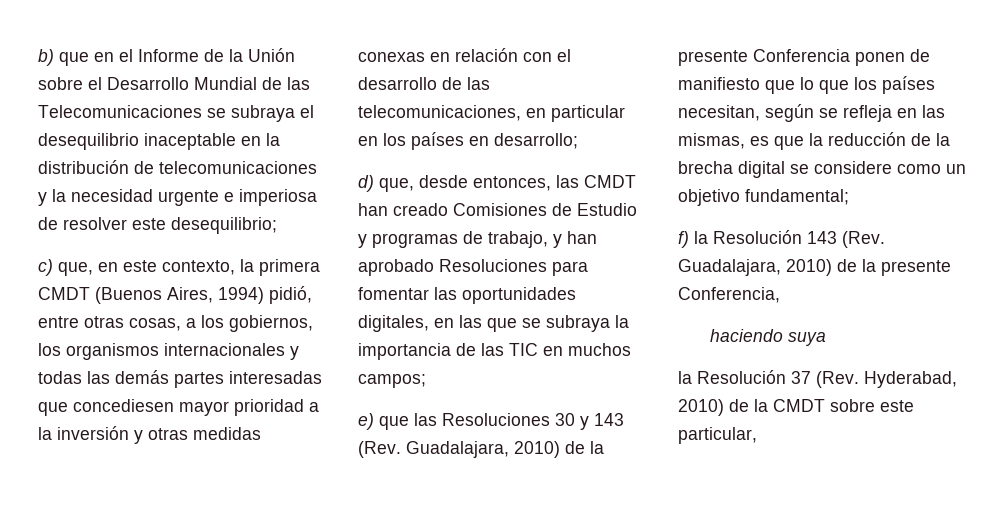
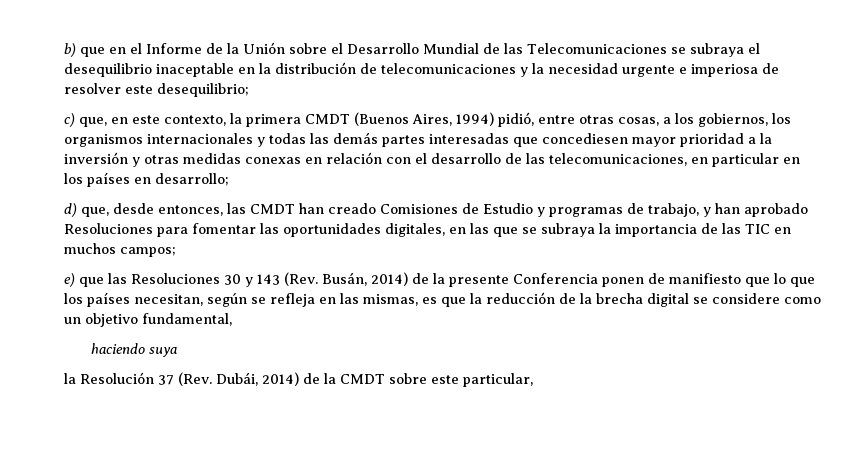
[406,441,560,458] Guadalajara, 2010) -> [322,272,408,286] Busán, 2014)
[745,189,849,205] [678,230,885,248] [678,259,951,276] [678,287,780,303] fundamental; // f) la Resolución 143 (Rev. Guadalajara, 2010) de la presente Conferencia, -> [142,313,232,326] fundamental,
[864,371,957,388] [678,399,724,416] Hyderabad, 2010) -> [216,372,299,386] Dubái, 2014)

